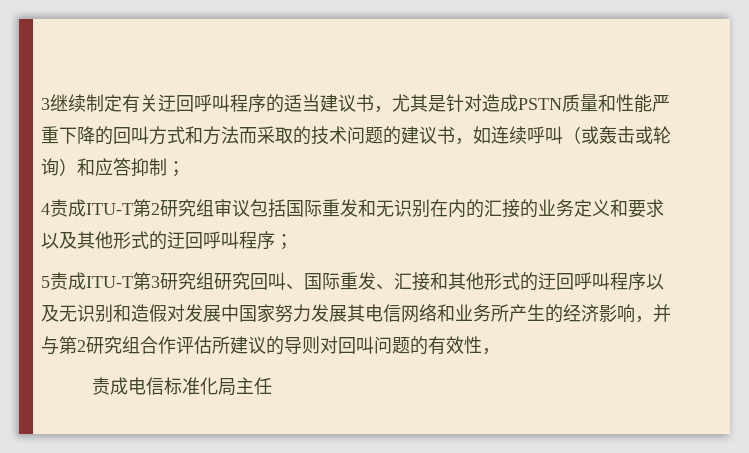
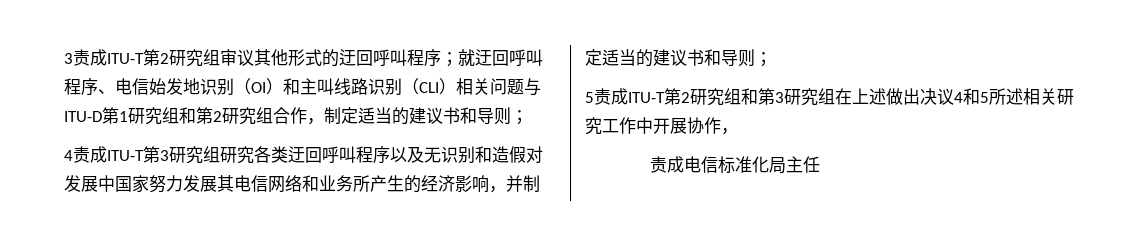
[41,94,670,113] [41,126,671,145] [41,158,185,177] [41,203,50,215] 3继续制定有关迂回呼叫程序的适当建议书，尤其是针对造成PSTN质量和性能严重下降的回叫方式和方法而采取的技术问题的建议书，如连续呼叫（或轰击或轮询）和应答抑制； // 4 -> [64,53,73,64] 3
[250,199,664,218] [41,231,77,249] 包括国际重发和无识别在内的汇接的业务定义和要求以及 -> (254, 57) none
[41,276,50,288] // 5 -> [458,49,543,66] [64,78,541,96] [64,107,528,125] [64,150,73,161] 就迂回呼叫程序、电信始发地识别（OI）和主叫线路识别（CLI）相关问题与ITU-D第1研究组和第2研究组合作，制定适当的建议书和导则； // 4
[250,272,538,291] 回叫、国际重发、汇接和其他形式的 -> [254,146,288,163] 各类
[41,336,482,355] 与第2研究组合作评估所建议的导则对回叫问题的有效性 -> [523,175,540,192] [585,49,772,67] [585,88,1074,106] [585,117,721,135] 制定适当的建议书和导则； // 5责成ITU-T第2研究组和第3研究组在上述做出决议4和5所述相关研究工作中开展协作

